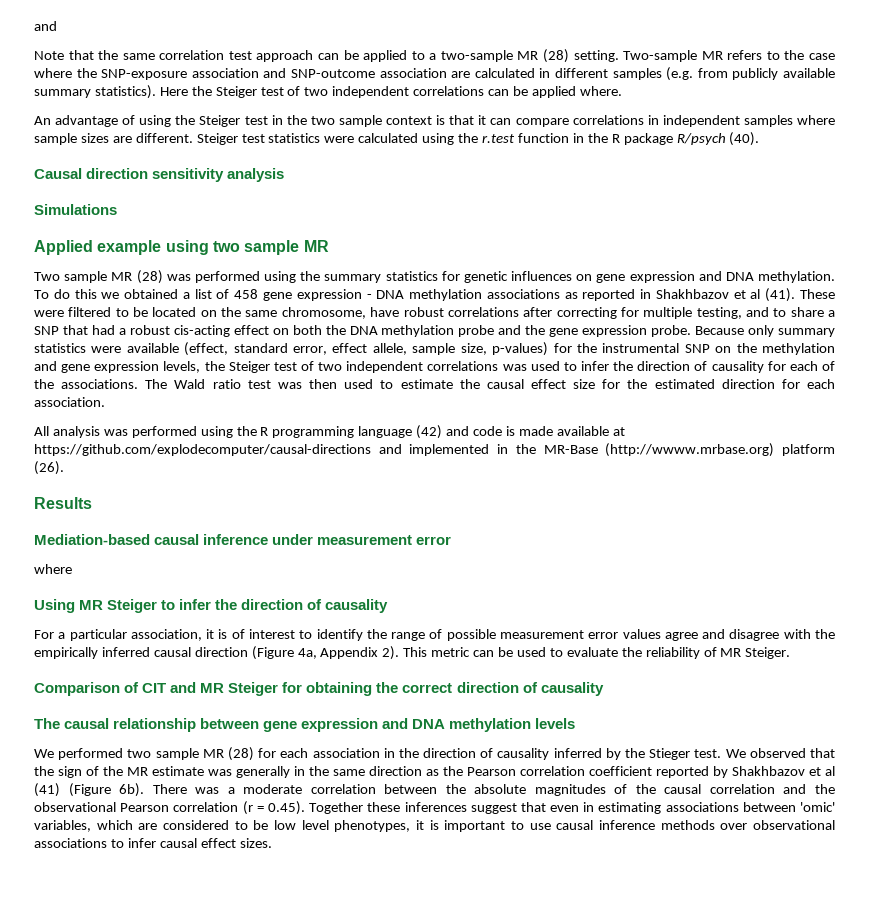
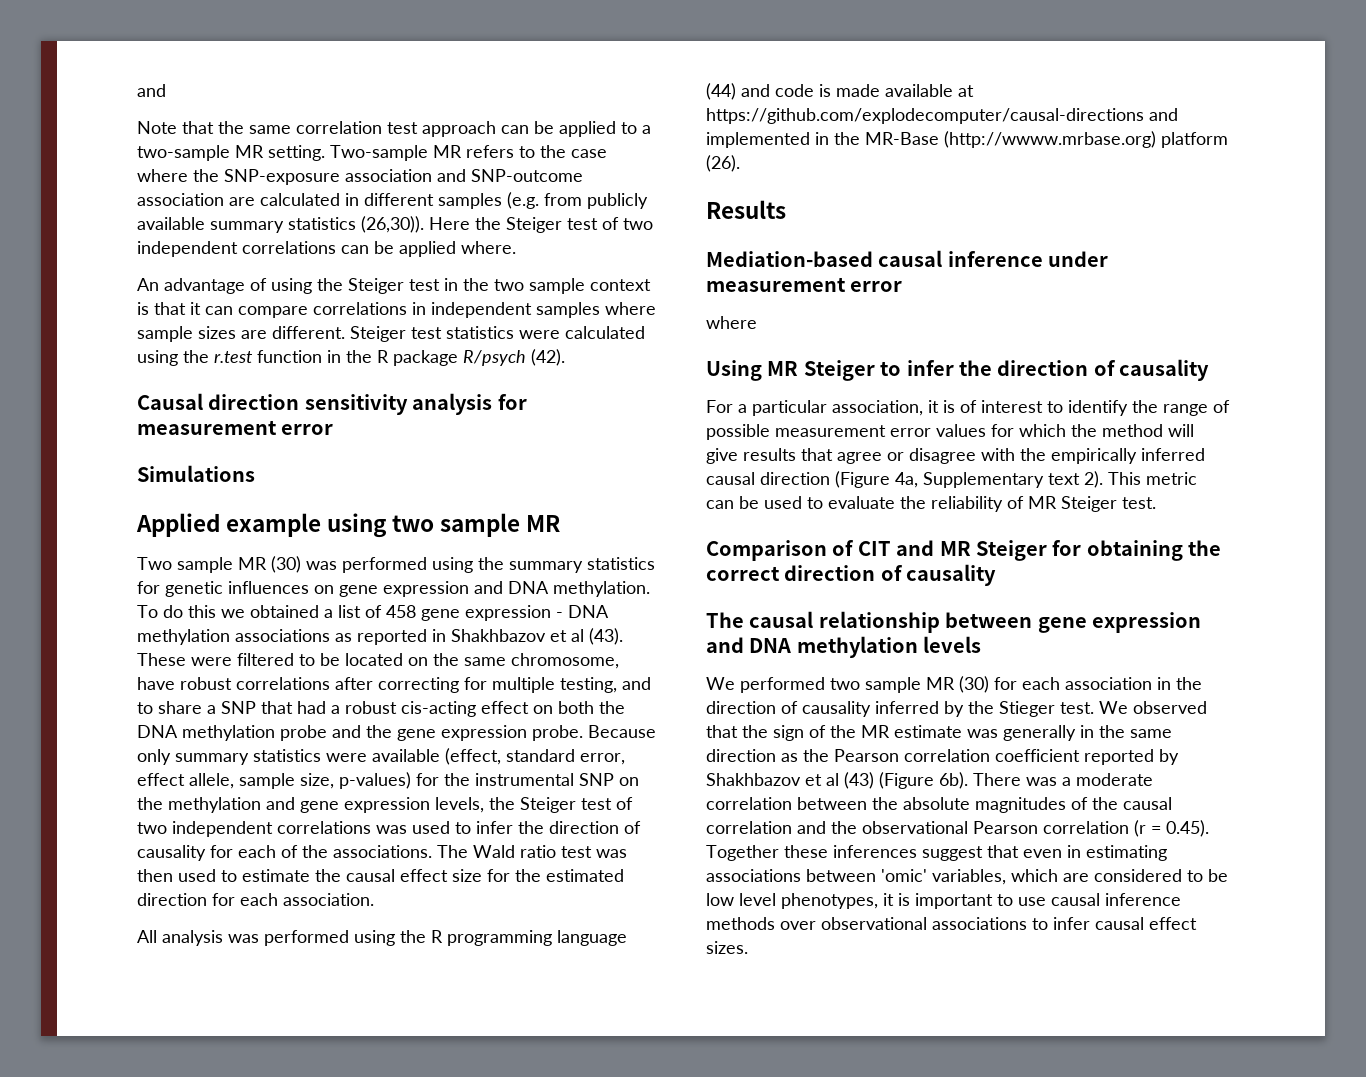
[542,49,569,63] (28) -> (264, 151) none
[94,85,156,99] statistics). -> [288,216,424,233] statistics (26,30)).
[729,132,760,146] (40). -> [531,349,565,366] (42).
(285, 175) none -> [497,394,527,410] [137,420,334,435] for measurement error
[136,270,163,284] (28) -> [271,556,301,573] (30)
[765,288,796,302] (41). -> [589,628,623,645] (43).
[416,425,443,439] (42) -> [706,83,736,100] (44)
[664,629,726,641] agree and -> [991,424,1194,437] [706,448,904,464] for which the method will give results that agree or
[320,647,379,659] Appendix -> [923,472,1080,488] Supplementary text
[745,647,791,659] Steiger. -> [1061,496,1156,512] Steiger test.
[227,747,254,761] (28) -> [959,676,989,693] (30)
[34,783,60,797] (41) -> [844,772,874,789] (43)

